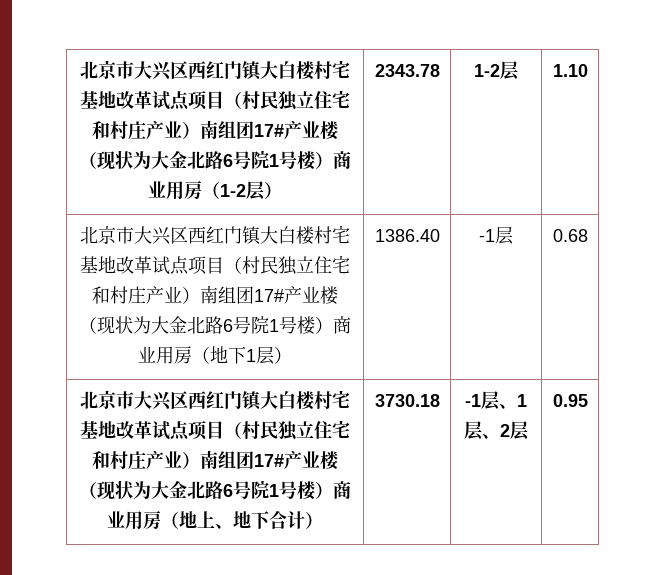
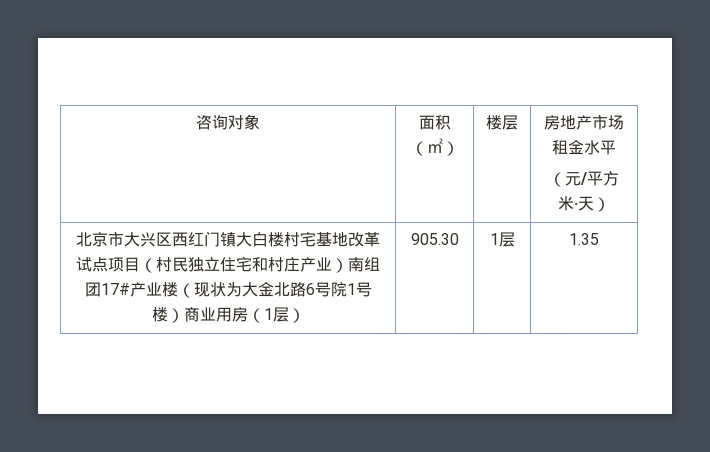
[80,60,350,81] [80,90,350,111] [92,120,339,140] [79,150,351,170] [148,180,282,200] [374,64,440,77] [474,61,519,80] [552,64,588,77] 北京市大兴区西红门镇大白楼村宅基地改革试点项目（村民独立住宅和村庄产业）南组团17#产业楼（现状为大金北路6号院1号楼）商业用房（1-2层） | 2343.78 | 1-2层 | 1.10 -> [196,114,260,130] [418,115,451,130] [410,138,459,156] [486,115,518,130] [544,114,624,130] [552,140,616,155] [549,171,619,187] [558,196,610,212] 咨询对象 | 面积（㎡） | 楼层 | 房地产市场租金水平 // （元/平方米·天）
[210,346,246,364] 地下 -> (264, 315) none
[374,229,440,242] [479,226,513,245] [552,229,588,242] [80,390,350,411] [80,420,350,441] [92,450,339,470] [79,480,351,500] [107,510,323,530] [374,394,440,407] [465,391,527,410] [464,421,529,440] [552,394,588,407] 1386.40 | -1层 | 0.68 // 北京市大兴区西红门镇大白楼村宅基地改革试点项目（村民独立住宅和村庄产业）南组团17#产业楼（现状为大金北路6号院1号楼）商业用房（地上、地下合计） | 3730.18 | -1层、1层、2层 | 0.95 -> [410,233,459,245] [489,232,515,247] [569,233,599,245] 905.30 | 1层 | 1.35

